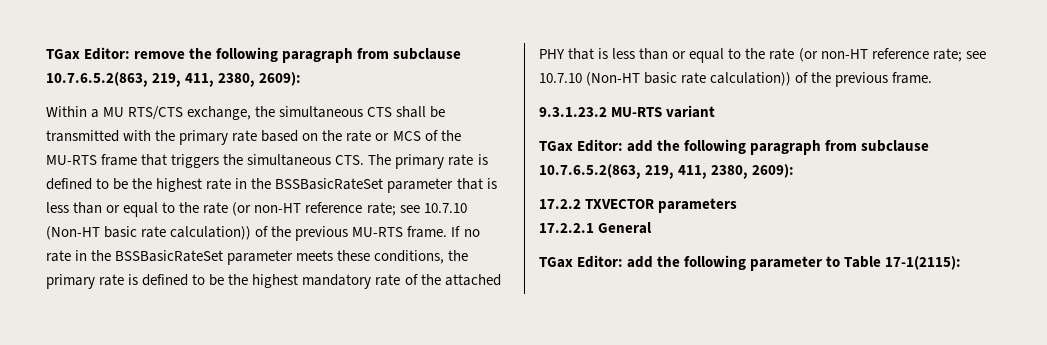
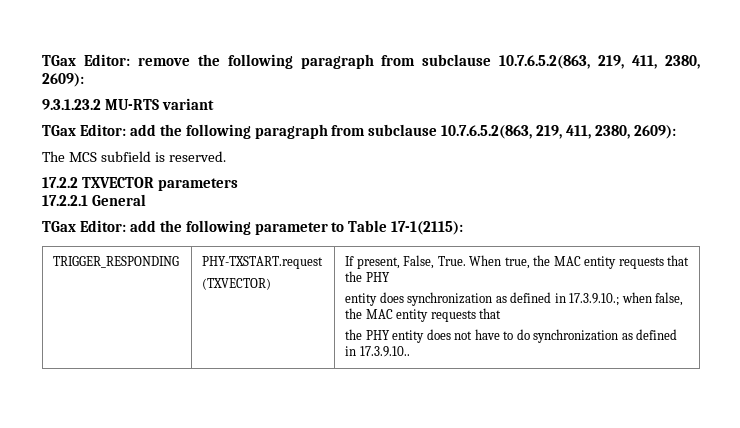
[46,106,446,120] [46,130,461,145] [46,154,488,169] [46,178,497,193] [46,202,467,217] [46,226,480,241] [46,250,469,265] [46,274,501,289] [539,48,986,63] [539,72,933,87] // Within a MU RTS/CTS exchange, the simultaneous CTS shall be transmitted with the primary rate based on the rate or MCS of the MU-RTS frame that triggers the simultaneous CTS. The primary rate is defined to be the highest rate in the BSSBasicRateSet parameter that is less than or equal to the rate (or non-HT reference rate; see 10.7.10 (Non-HT basic rate calculation)) of the previous MU-RTS frame. If no rate in the BSSBasicRateSet parameter meets these conditions, the primary rate is defined to be the highest mandatory rate of the attached PHY that is less than or equal to the rate (or non-HT reference rate; see 10.7.10 (Non-HT basic rate calculation)) of the previous frame. -> (84, 80) none
(795, 171) none -> [42,151,226,162] // The MCS subfield is reserved.
(962, 263) none -> [53,256,180,268] [202,256,324,269] [202,278,272,290] [345,255,690,269] [345,271,390,282] [345,292,684,306] [345,308,502,322] [345,329,678,343] [345,346,410,357] // TRIGGER_RESPONDING | PHY-TXSTART.request // (TXVECTOR) | If present, False, True. When true, the MAC entity requests that the PHY // entity does synchronization as defined in 17.3.9.10.; when false, the MAC entity requests that // the PHY entity does not have to do synchronization as defined in 17.3.9.10..

